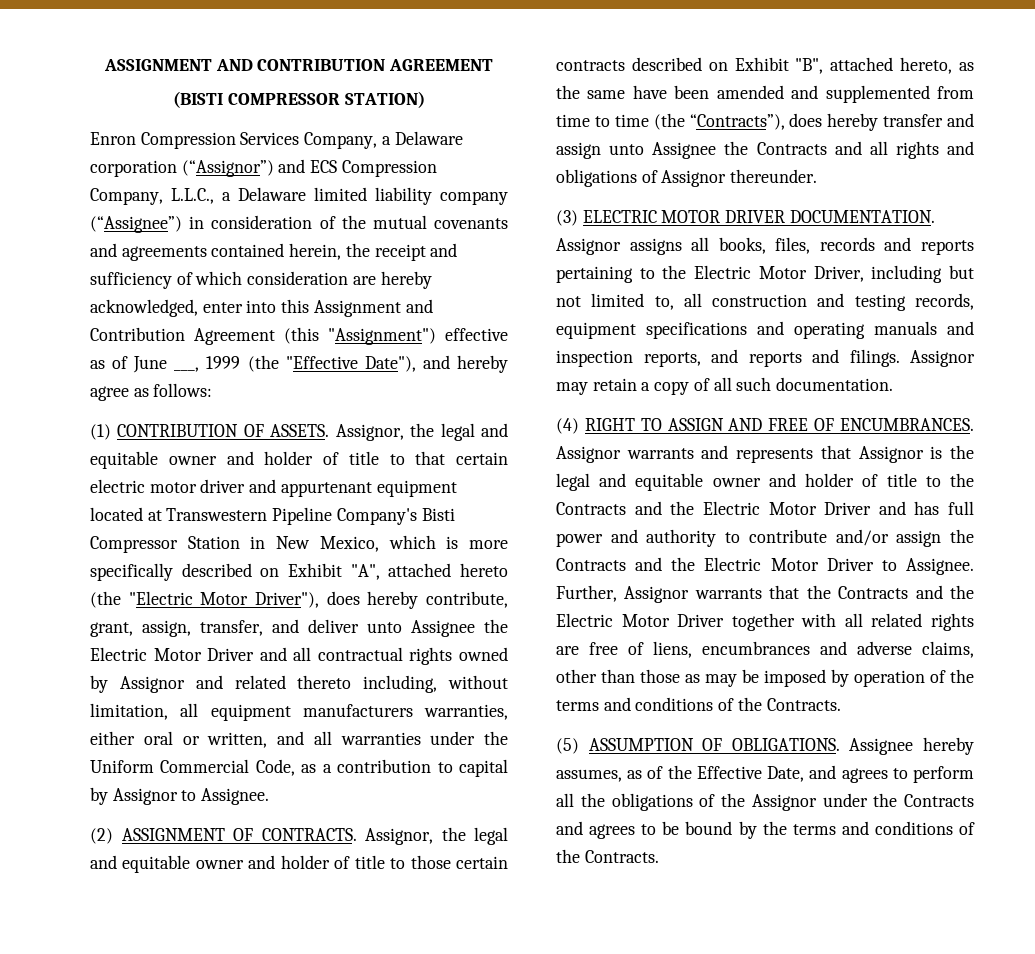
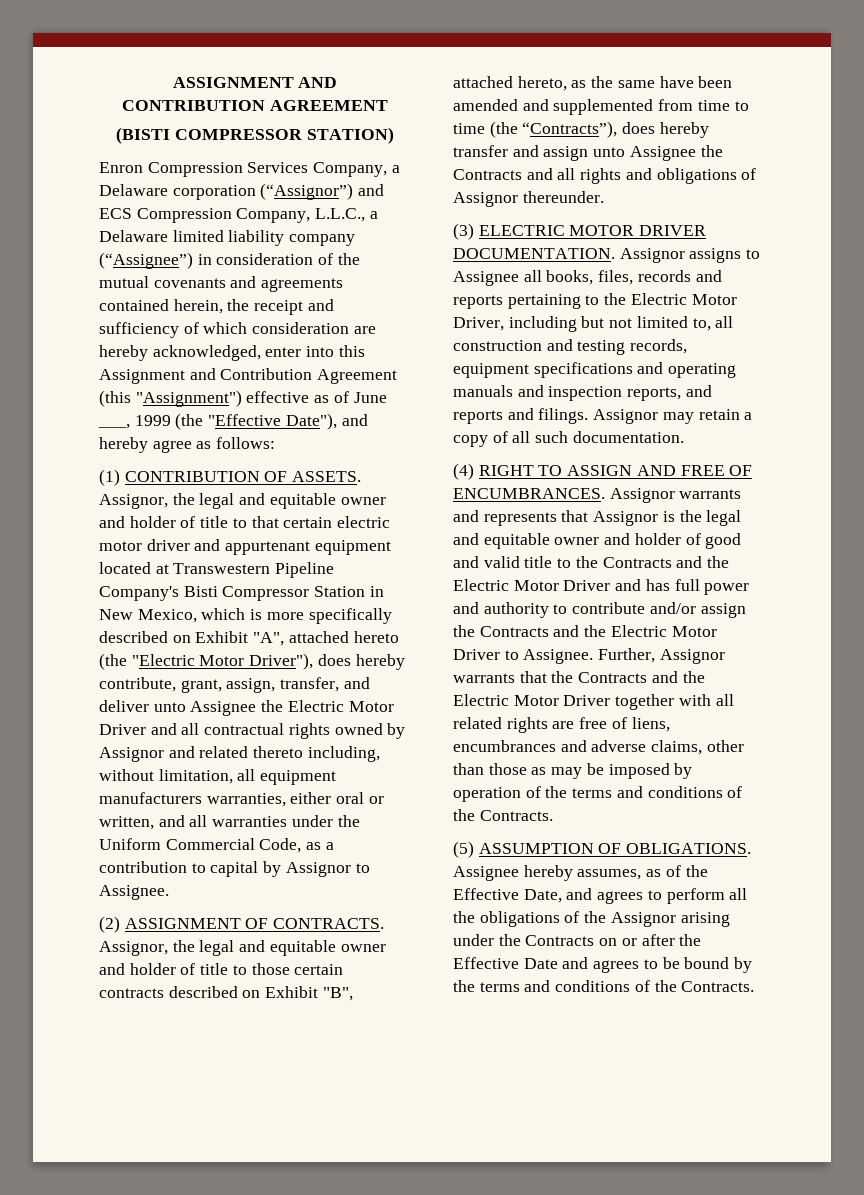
(682, 246) none -> [746,249,761,259] [453,271,519,286] to Assignee
(879, 480) none -> [705,533,742,549] [453,556,520,568] good and valid
(817, 802) none -> [680,912,730,927] arising
(974, 800) none -> [599,934,702,946] [453,957,558,969] on or after the Effective Date

